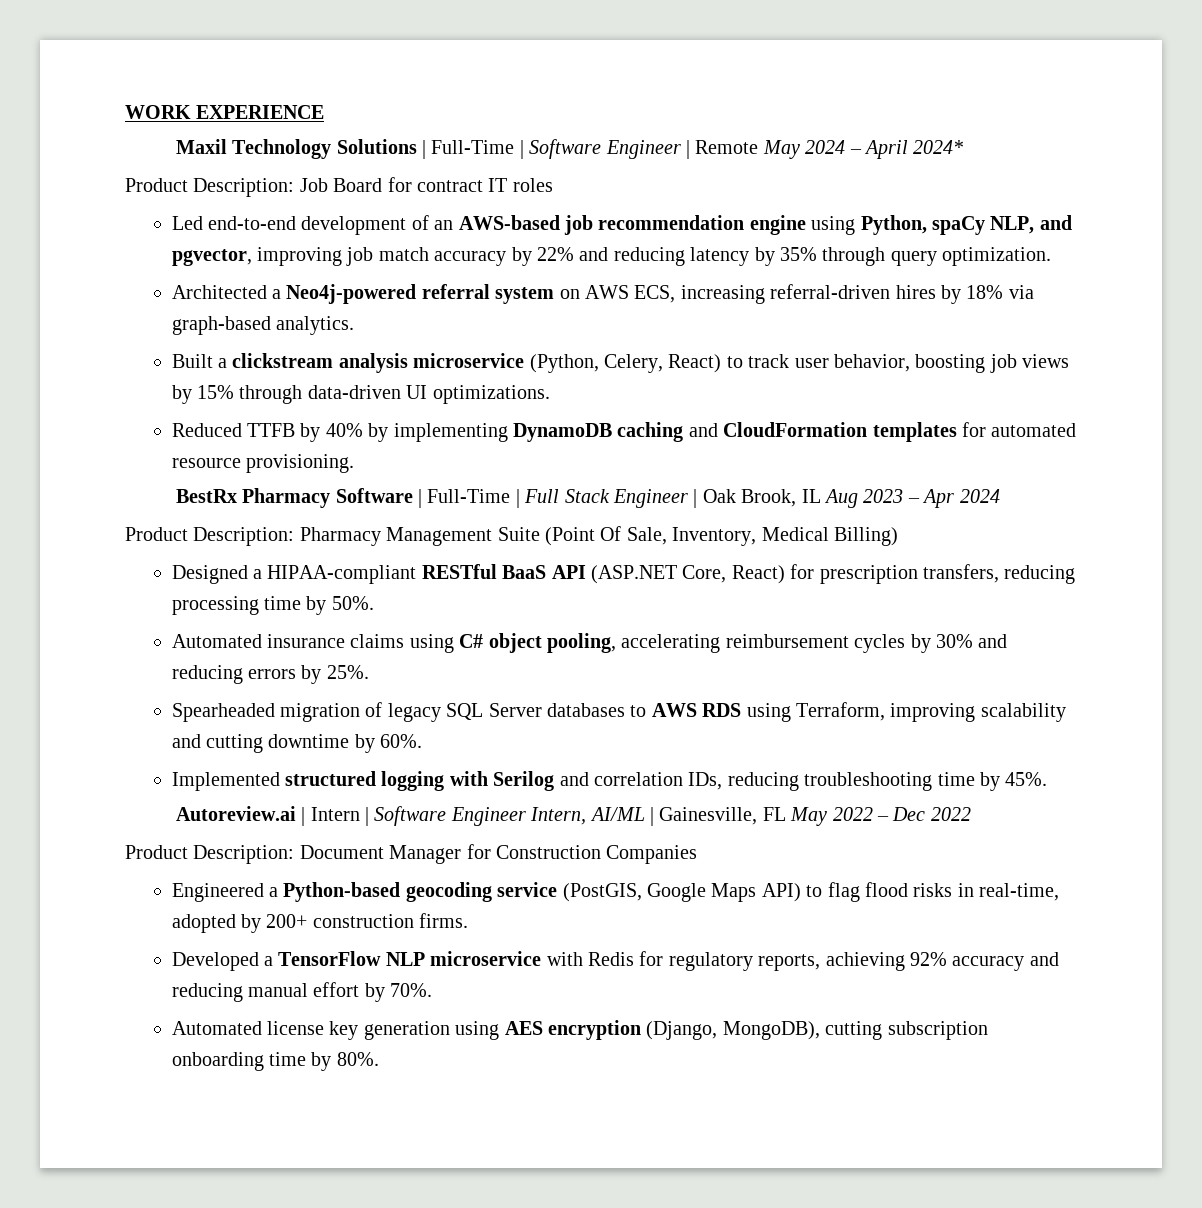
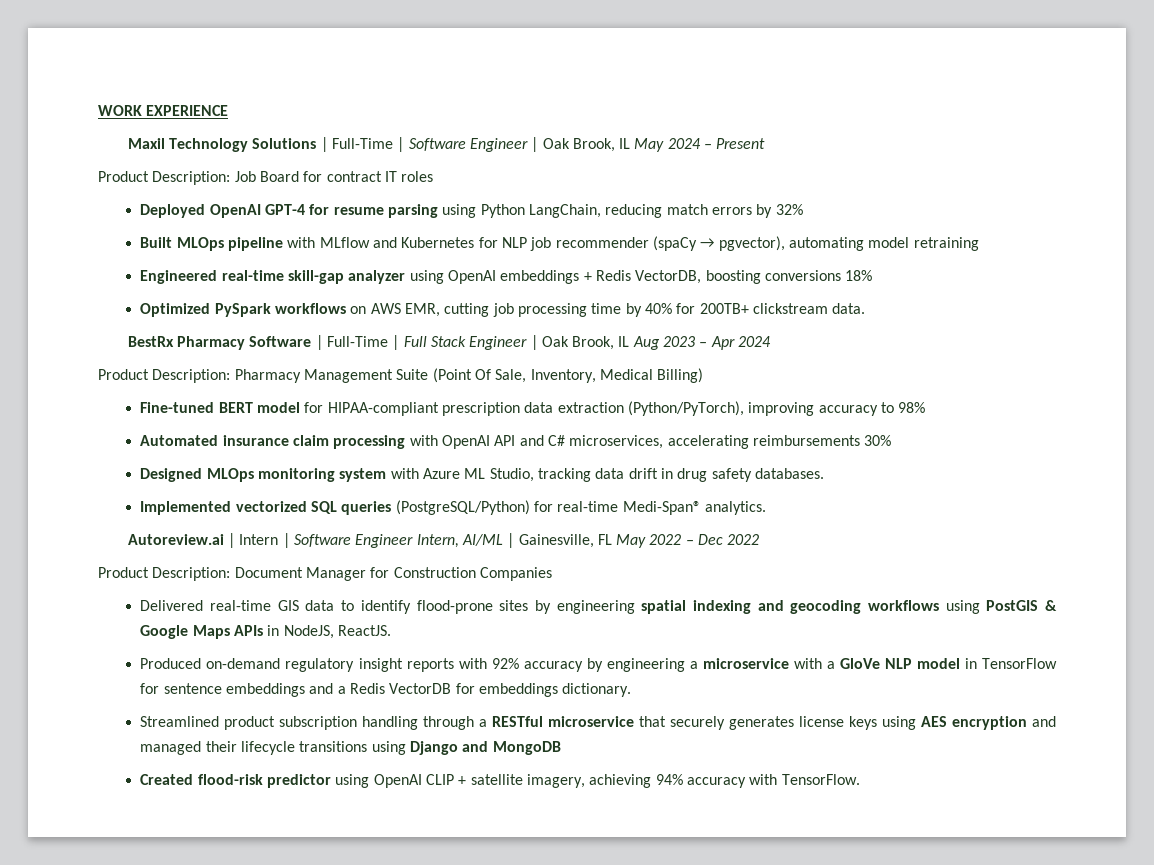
[695,140,759,154] Remote -> [542,138,631,152] Oak Brook, IL
[863,140,964,159] April 2024* -> [716,138,766,149] Present
[171,215,1072,235] [171,247,1052,266] [171,284,1034,304] [171,316,355,335] [171,353,1070,373] [171,385,550,404] [171,422,1077,442] [171,454,355,473] Led end-to-end development of an AWS-based job recommendation engine using Python, spaCy NLP, and pgvector, improving job match accuracy by 22% and reducing latency by 35% through query optimization. // Architected a Neo4j-powered referral system on AWS ECS, increasing referral-driven hires by 18% via graph-based analytics. // Built a clickstream analysis microservice (Python, Celery, React) to track user behavior, boosting job views by 15% through data-driven UI optimizations. // Reduced TTFB by 40% by implementing DynamoDB caching and CloudFormation templates for automated resource provisioning. -> [140,204,803,218] [140,236,979,251] [140,270,873,284] [140,303,866,317] Deployed OpenAI GPT-4 for resume parsing using Python LangChain, reducing match errors by 32% // Built MLOps pipeline with MLflow and Kubernetes for NLP job recommender (spaCy → pgvector), automating model retraining // Engineered real-time skill-gap analyzer using OpenAI embeddings + Redis VectorDB, boosting conversions 18% // Optimized PySpark workflows on AWS EMR, cutting job processing time by 40% for 200TB+ clickstream data.
[171,564,1076,584] [171,596,374,615] [171,633,1008,653] [171,665,369,684] [171,702,1066,722] [171,734,423,753] [171,771,1048,791] Designed a HIPAA-compliant RESTful BaaS API (ASP.NET Core, React) for prescription transfers, reducing processing time by 50%. // Automated insurance claims using C# object pooling, accelerating reimbursement cycles by 30% and reducing errors by 25%. // Spearheaded migration of legacy SQL Server databases to AWS RDS using Terraform, improving scalability and cutting downtime by 60%. // Implemented structured logging with Serilog and correlation IDs, reducing troubleshooting time by 45%. -> [140,401,926,416] [140,435,892,449] [140,468,824,482] [140,500,766,515] Fine-tuned BERT model for HIPAA-compliant prescription data extraction (Python/PyTorch), improving accuracy to 98% // Automated insurance claim processing with OpenAI API and C# microservices, accelerating reimbursements 30% // Designed MLOps monitoring system with Azure ML Studio, tracking data drift in drug safety databases. // Implemented vectorized SQL queries (PostgreSQL/Python) for real-time Medi-Span® analytics.
[171,882,1060,902] [171,913,469,933] [171,951,1059,971] [171,982,433,1002] [171,1020,988,1040] [171,1052,379,1071] Engineered a Python-based geocoding service (PostGIS, Google Maps API) to flag flood risks in real-time, adopted by 200+ construction firms. // Developed a TensorFlow NLP microservice with Redis for regulatory reports, achieving 92% accuracy and reducing manual effort by 70%. // Automated license key generation using AES encryption (Django, MongoDB), cutting subscription onboarding time by 80%. -> [140,600,1058,614] [140,625,392,639] [140,658,1057,672] [140,683,632,697] [140,716,1057,730] [140,741,561,755] [140,774,860,788] Delivered real-time GIS data to identify flood-prone sites by engineering spatial indexing and geocoding workflows using PostGIS & Google Maps APIs in NodeJS, ReactJS. // Produced on-demand regulatory insight reports with 92% accuracy by engineering a microservice with a GloVe NLP model in TensorFlow for sentence embeddings and a Redis VectorDB for embeddings dictionary. // Streamlined product subscription handling through a RESTful microservice that securely generates license keys using AES encryption and managed their lifecycle transitions using Django and MongoDB // Created flood-risk predictor using OpenAI CLIP + satellite imagery, achieving 94% accuracy with TensorFlow.

